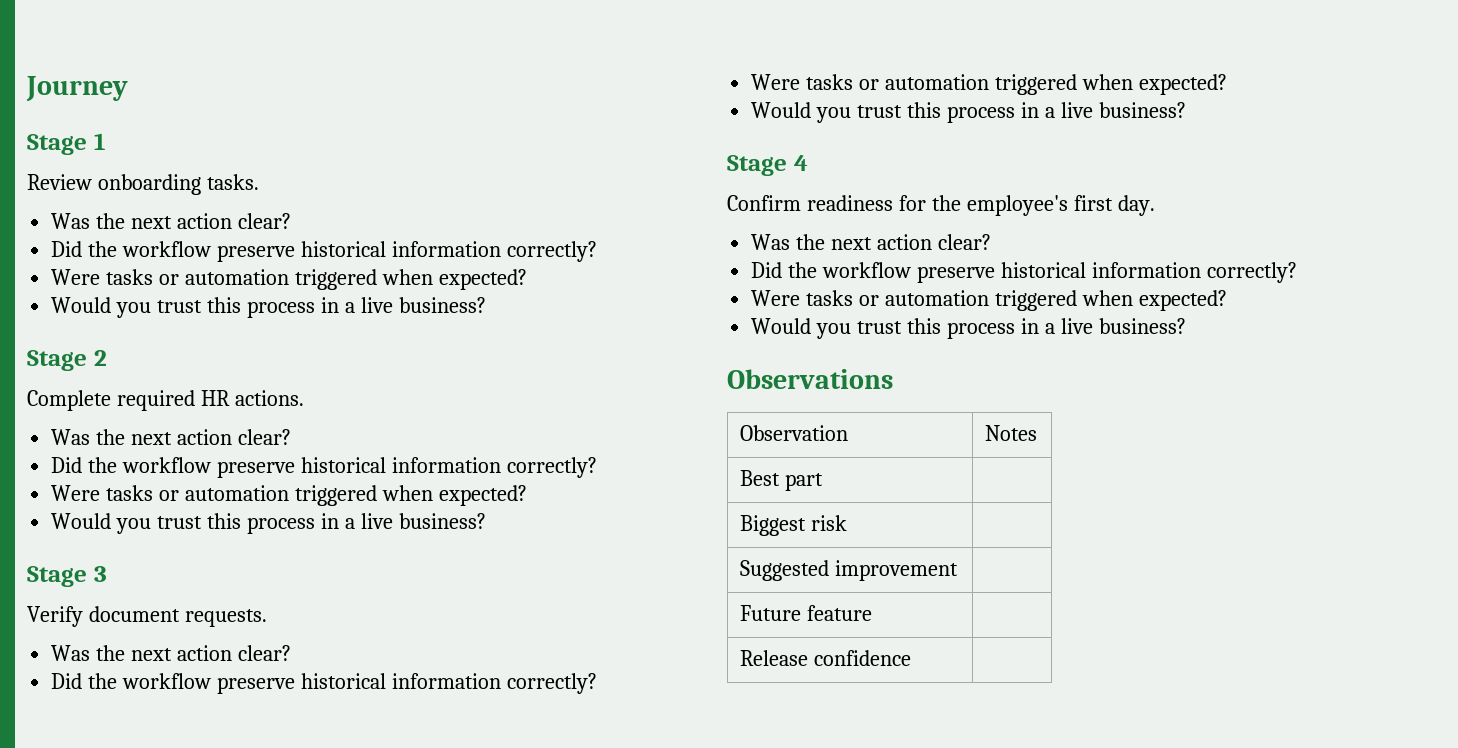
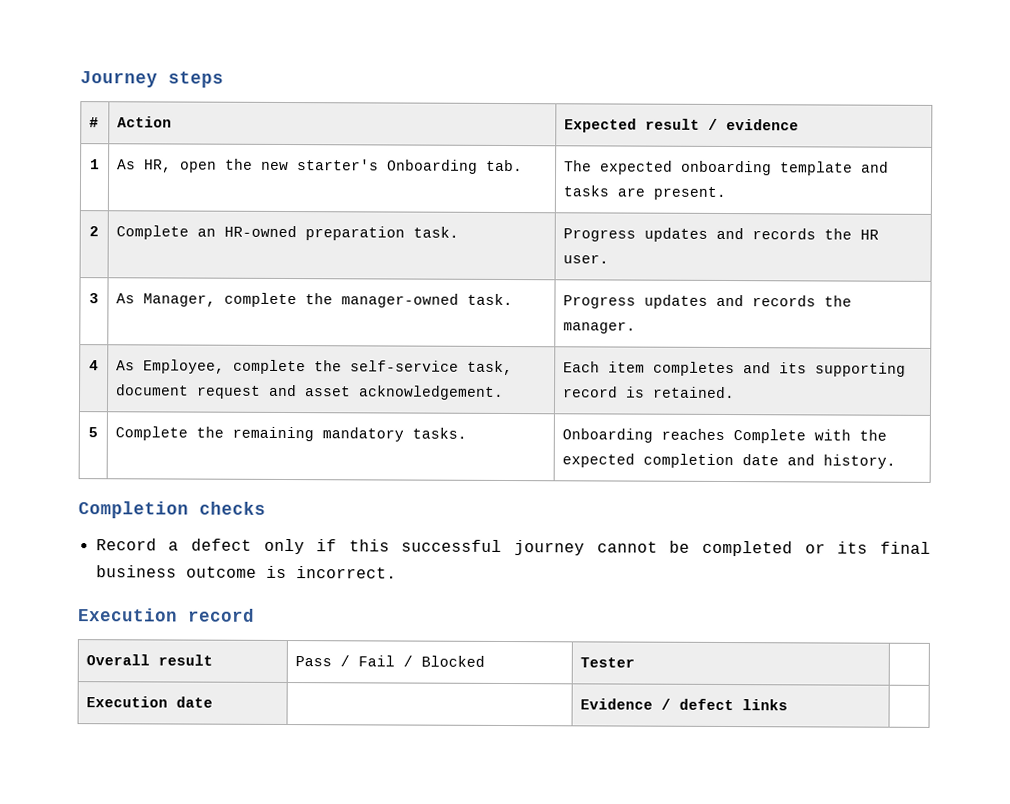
[27,133,105,155] [27,174,259,195] [51,213,291,229] [51,241,597,262] [51,269,527,290] [51,297,486,318] [27,350,107,371] [27,390,304,411] [51,429,291,445] [51,457,597,478] [51,485,527,506] [51,513,486,534] [27,566,107,587] [27,606,267,627] [51,645,291,661] [51,673,597,694] [751,74,1227,95] [751,102,1186,123] [727,155,808,176] [727,195,1155,216] [751,234,991,250] [751,262,1297,283] [751,290,1227,311] [751,318,1186,339] [727,369,893,389] [739,425,848,441] [984,425,1037,441] [739,470,823,491] [739,515,847,536] [739,560,958,581] [739,605,872,621] [739,650,911,666] // Stage 1 // Review onboarding tasks. // Was the next action clear? // Did the workflow preserve historical information correctly? // Were tasks or automation triggered when expected? // Would you trust this process in a live business? // Stage 2 // Complete required HR actions. // Was the next action clear? // Did the workflow preserve historical information correctly? // Were tasks or automation triggered when expected? // Would you trust this process in a live business? // Stage 3 // Verify document requests. // Was the next action clear? // Did the workflow preserve historical information correctly? // Were tasks or automation triggered when expected? // Would you trust this process in a live business? // Stage 4 // Confirm readiness for the employee's first day. // Was the next action clear? // Did the workflow preserve historical information correctly? // Were tasks or automation triggered when expected? // Would you trust this process in a live business? // Observations // Observation | Notes // Best part | // Biggest risk | // Suggested improvement | // Future feature | // Release confidence -> [168,71,224,88] [89,117,100,128] [117,116,173,128] [564,118,800,133] [90,159,100,170] [117,158,524,174] [564,160,890,176] [563,185,727,201] [89,226,99,237] [116,225,460,241] [563,227,880,242] [563,254,610,264] [89,293,99,304] [116,292,514,308] [563,294,853,309] [563,321,637,334] [89,360,99,371] [116,359,514,376] [116,384,505,400] [563,361,907,377] [563,386,736,399] [88,427,98,438] [115,426,468,442] [562,428,888,444] [562,453,897,469] [78,501,266,519] [95,538,932,557] [95,565,397,579] [78,608,255,622] [86,654,214,666] [295,655,486,667] [580,657,636,668] [86,696,214,708] [580,698,789,711] steps // # | Action | Expected result / evidence // 1 | As HR, open the new starter's Onboarding tab. | The expected onboarding template and tasks are present. // 2 | Complete an HR-owned preparation task. | Progress updates and records the HR user. // 3 | As Manager, complete the manager-owned task. | Progress updates and records the manager. // 4 | As Employee, complete the self-service task, document request and asset acknowledgement. | Each item completes and its supporting record is retained. // 5 | Complete the remaining mandatory tasks. | Onboarding reaches Complete with the expected completion date and history. // Completion checks // Record a defect only if this successful journey cannot be completed or its final business outcome is incorrect. // Execution record // Overall result | Pass / Fail / Blocked | Tester | // Execution date | | Evidence / defect links

